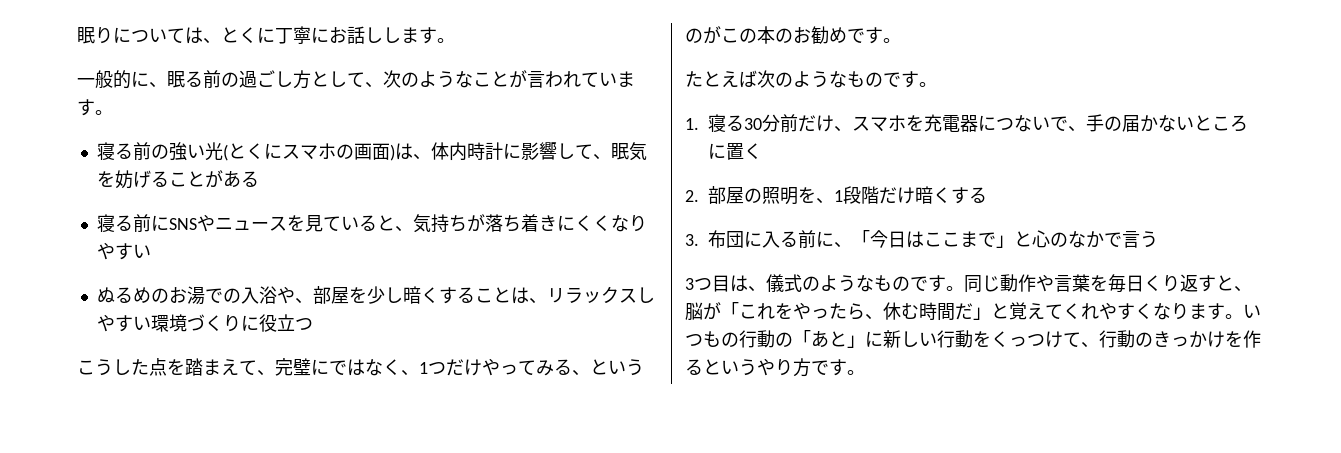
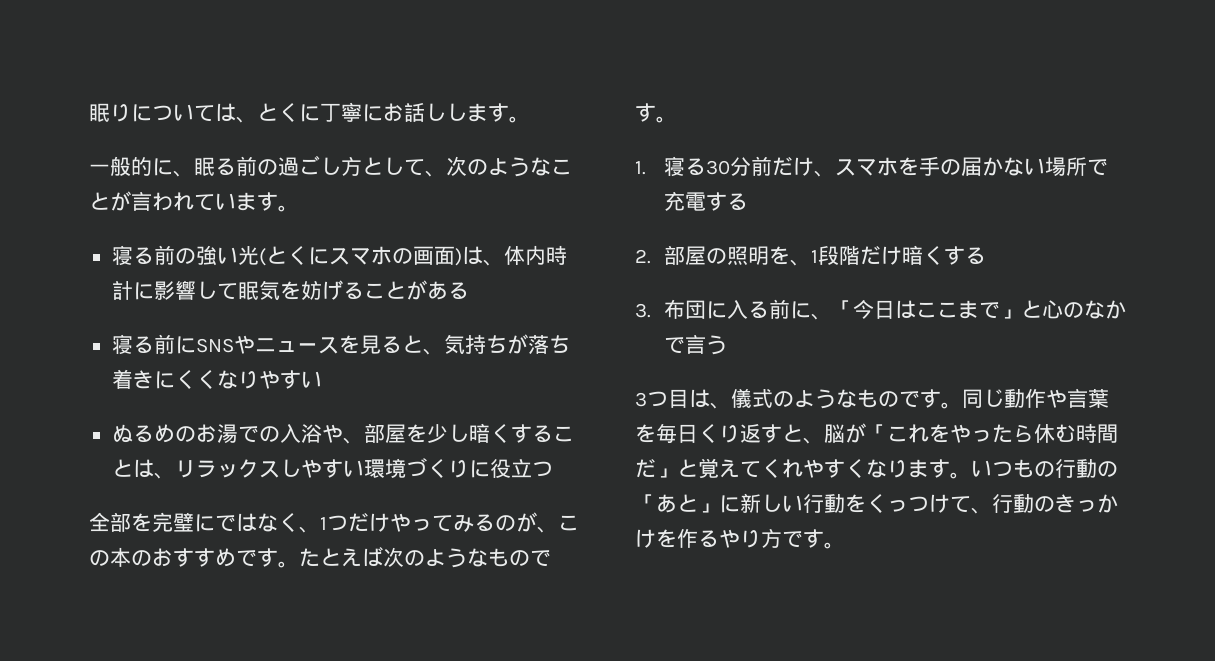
[592,154,611,160] 、 -> (238, 291) none
[322,216,359,231] てい -> (381, 344) none
[77,358,275,376] こうした点を踏まえて、 -> [89,512,152,532] 全部を
[572,359,644,376] [685,26,721,44] 、というのが -> [495,512,558,533] のが、
[811,26,829,44] 勧 -> [173,548,215,567] すす
(901, 40) // -> (299, 564) none
[924,114,1248,132] [708,143,762,160] 充電器につないで、手の届かないところに置く -> [918,156,1108,177] [663,191,748,211] 手の届かない場所で充電する
[865,314,883,320] 、 -> (1034, 433) none
[703,359,757,376] という -> (719, 538) none

